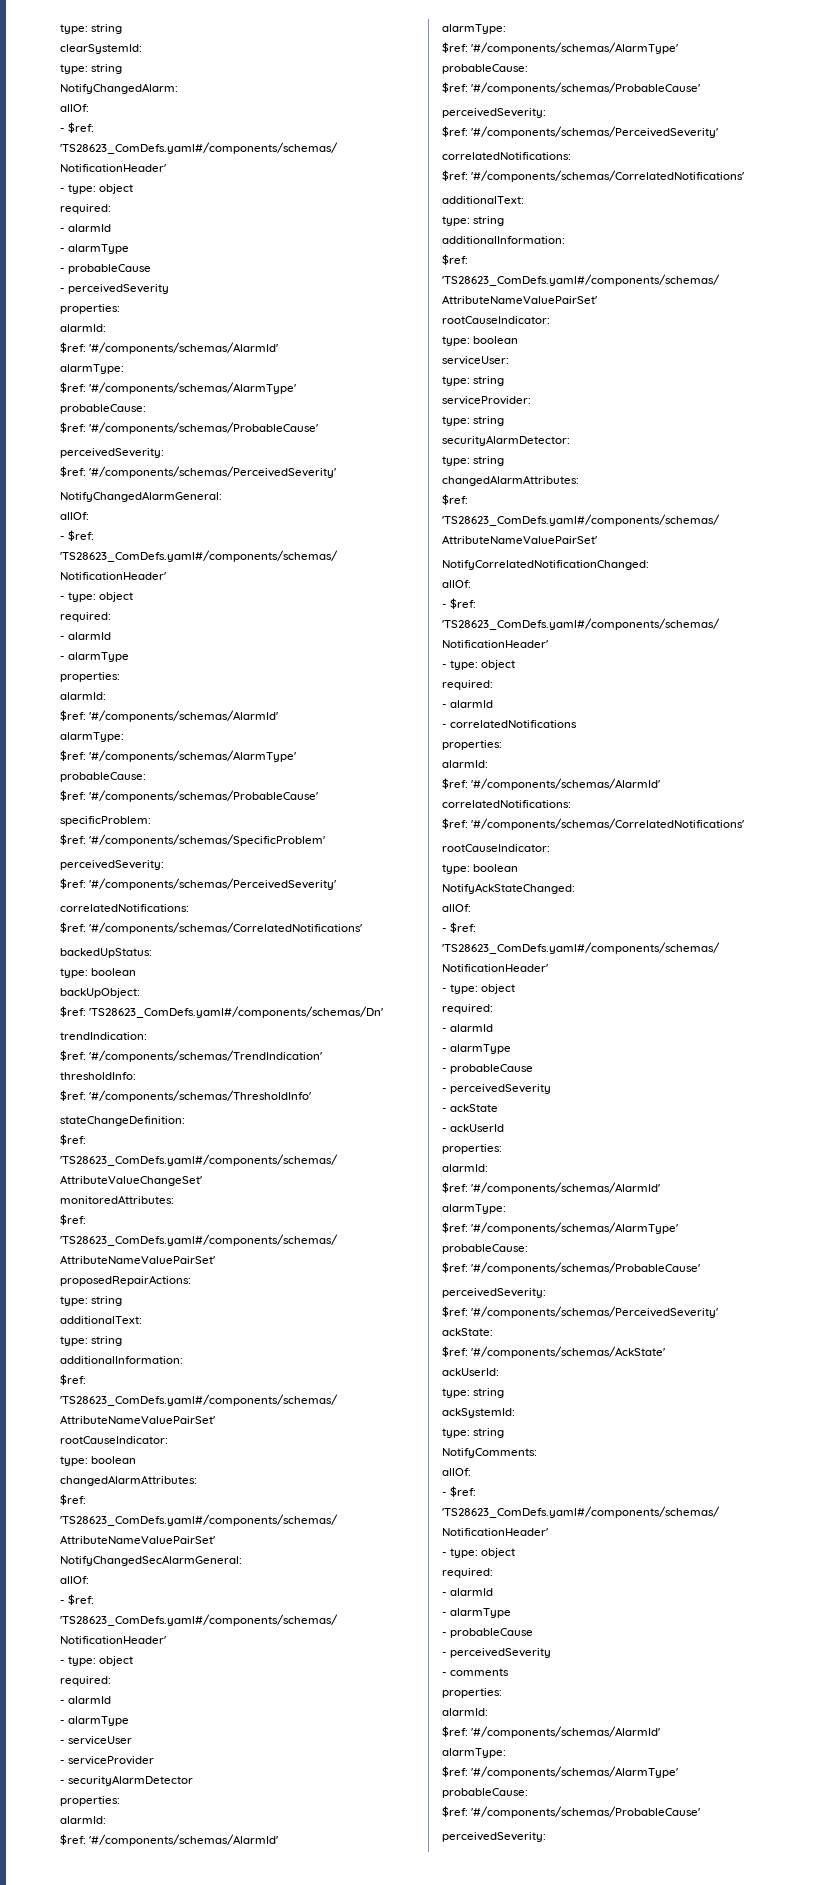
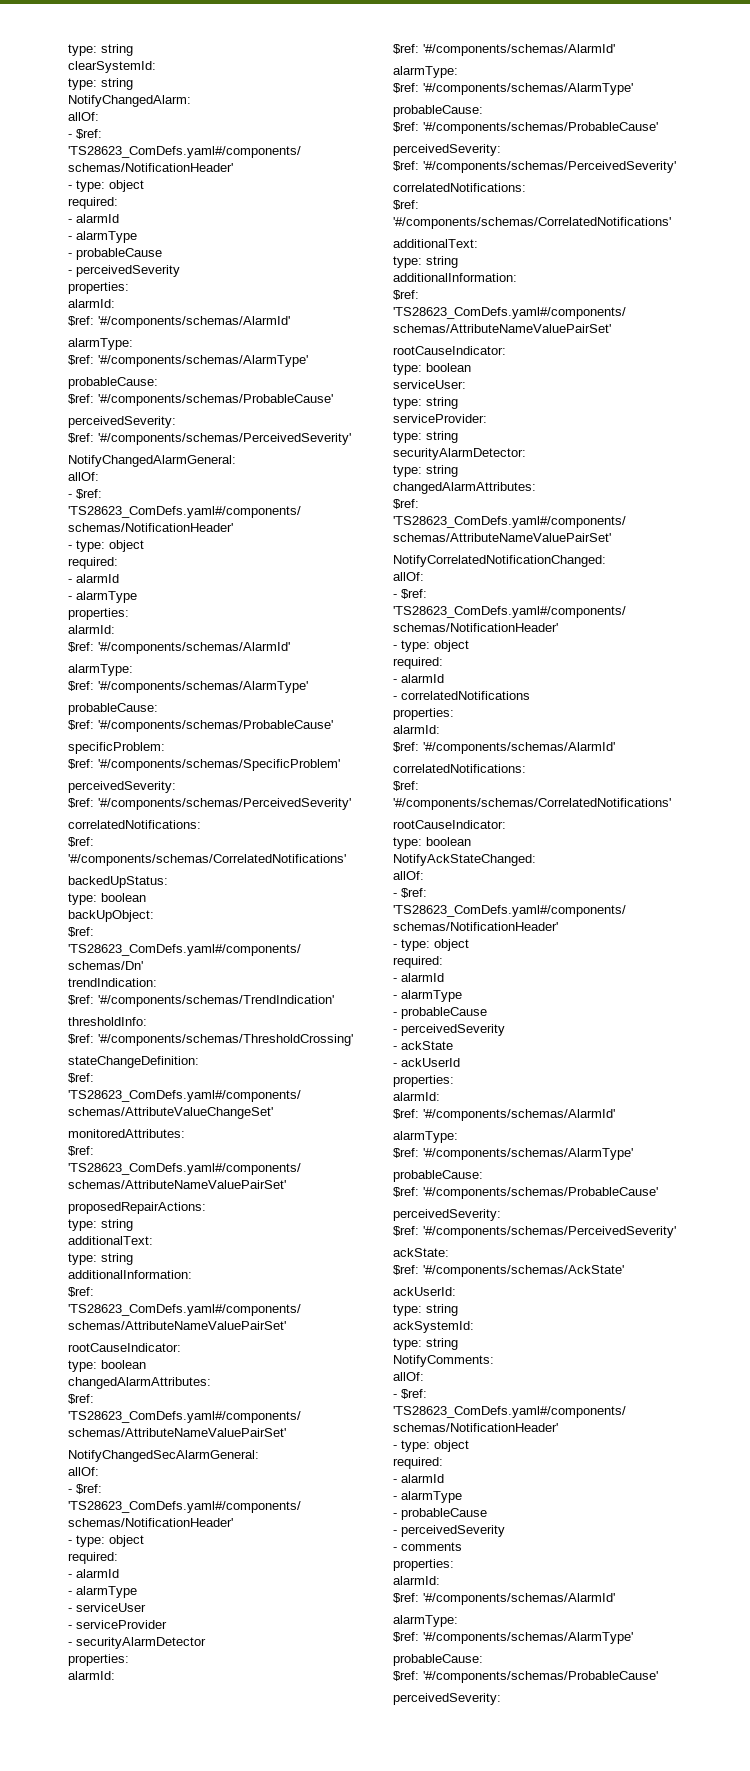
[89,1090,312,1102] '#/components/schemas/ThresholdInfo' -> [98,1034,353,1046] '#/components/schemas/ThresholdCrossing'

